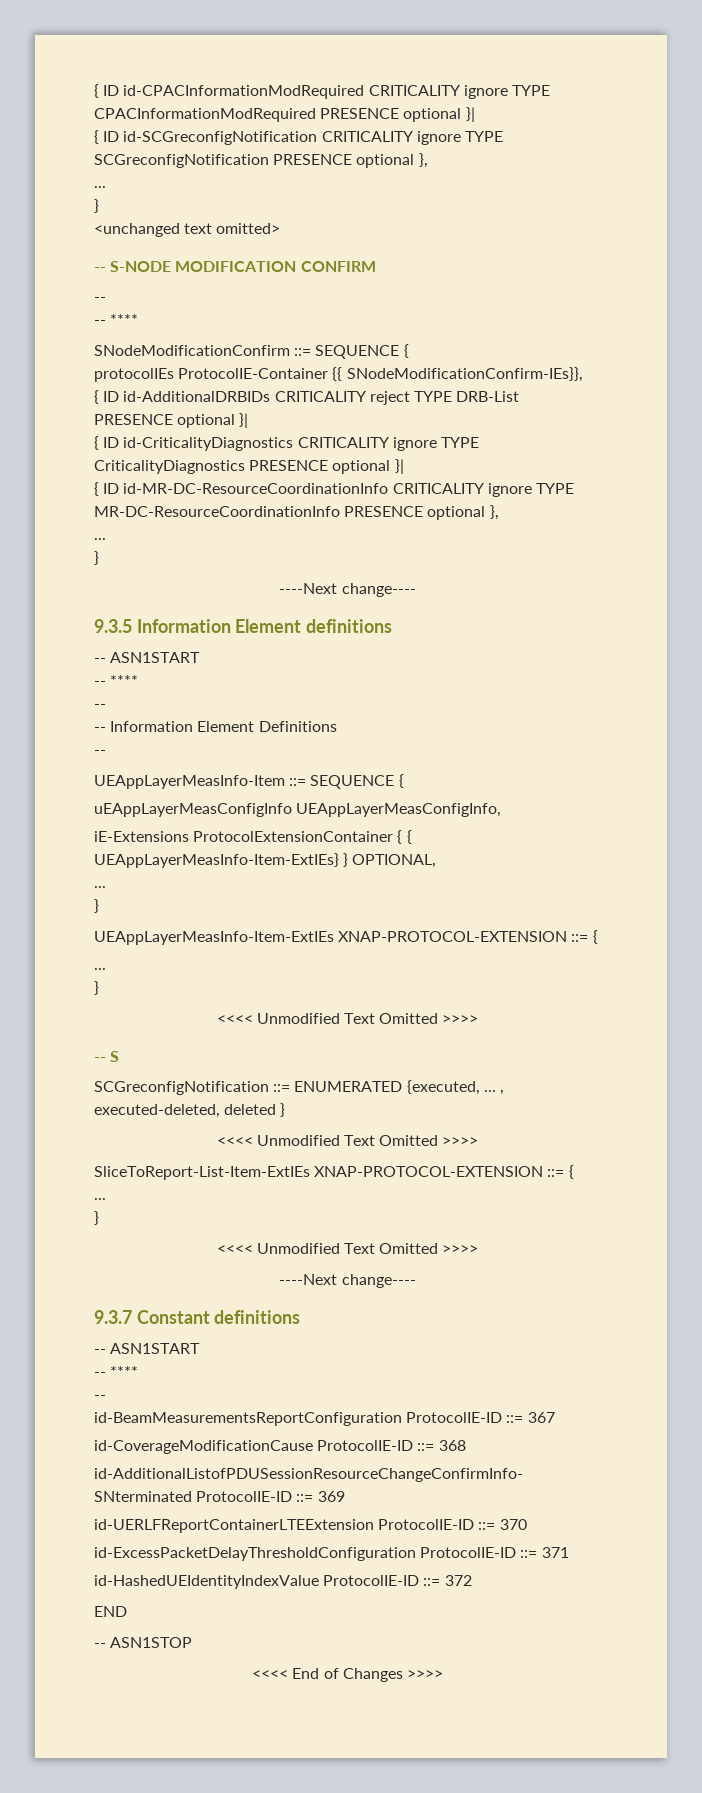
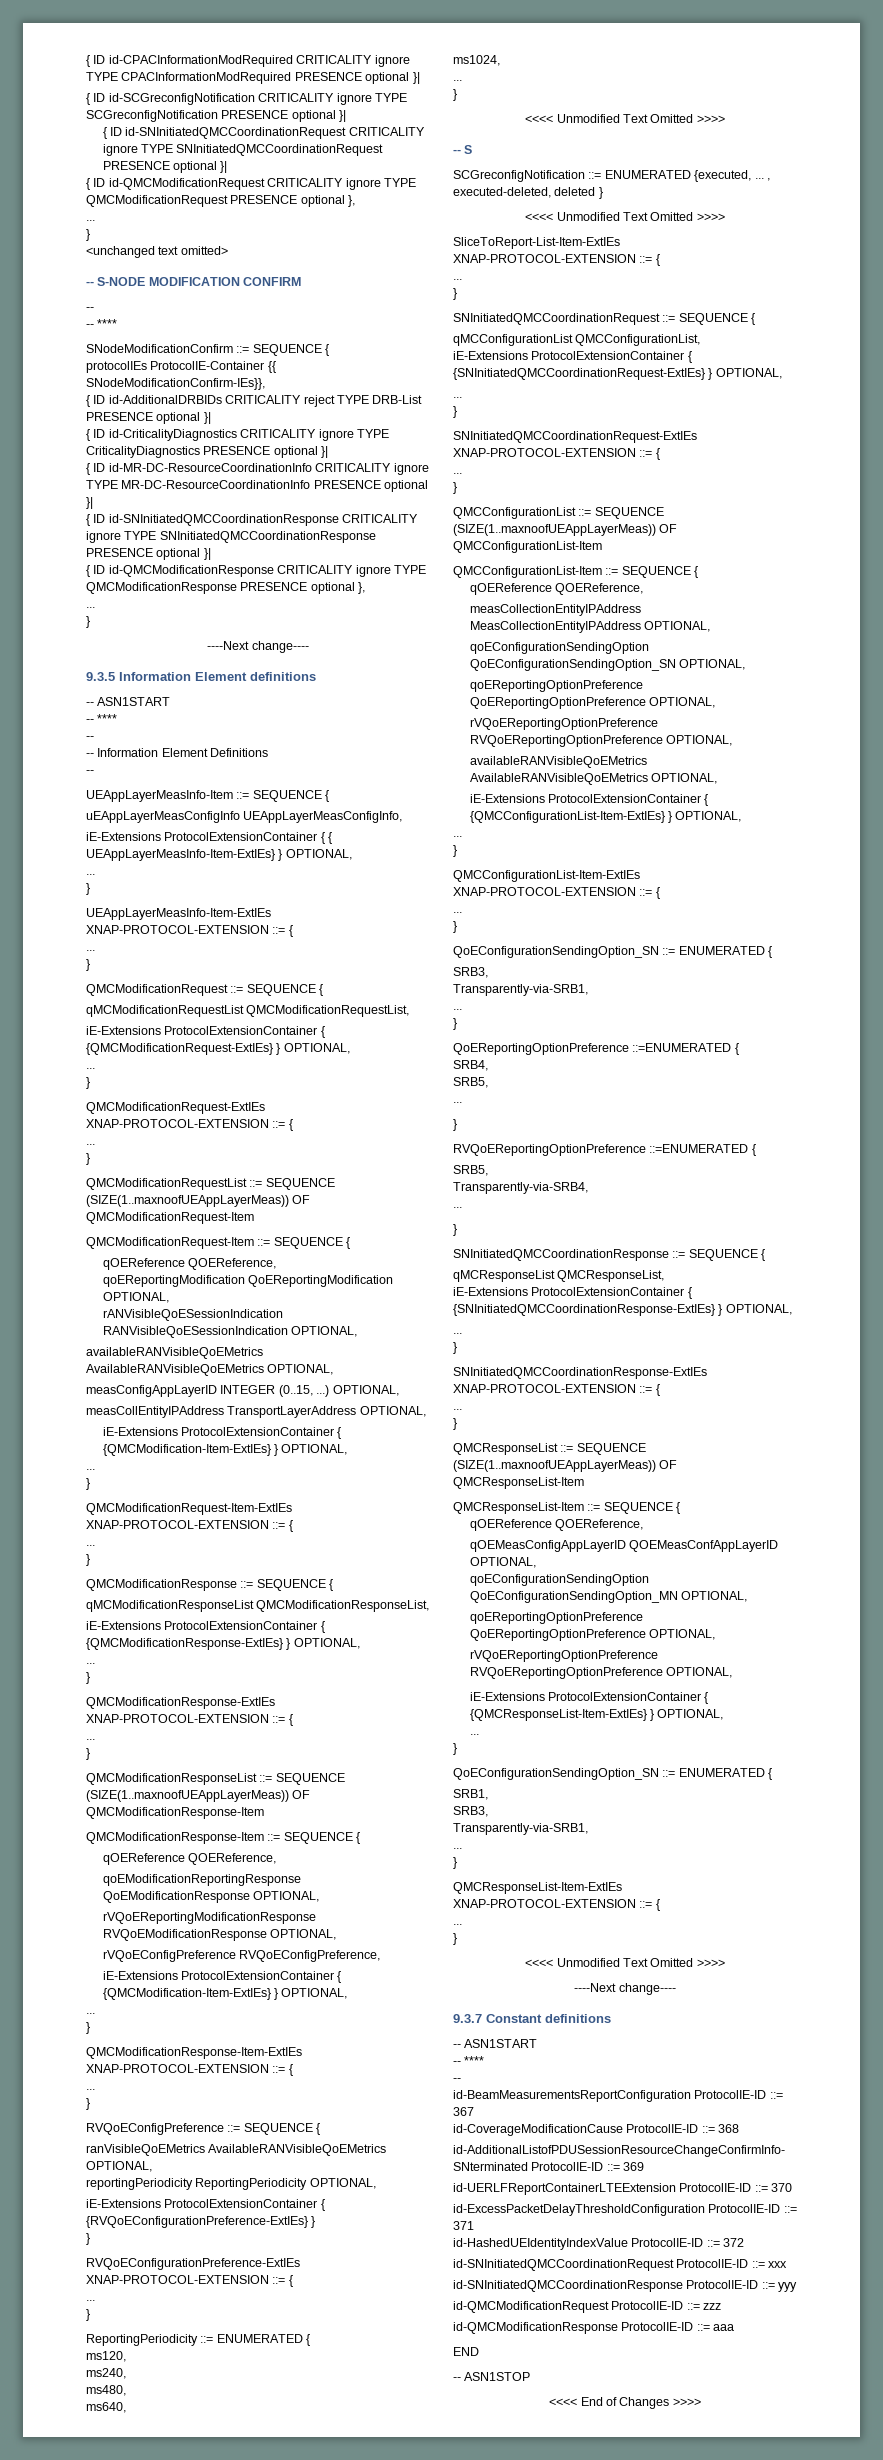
(415, 161) none -> [339,110,347,122] [102,127,425,139] [102,144,384,156] [102,161,228,173] [86,178,416,190] [86,195,345,207] }| // { ID id-SNInitiatedQMCCoordinationRequest CRITICALITY ignore TYPE SNInitiatedQMCCoordinationRequest PRESENCE optional }| // { ID id-QMCModificationRequest CRITICALITY ignore TYPE QMCModificationRequest PRESENCE optional
(486, 513) none -> [86,497,93,509] [86,514,419,526] [86,531,376,543] [86,548,211,560] [86,565,426,577] [86,582,355,594] }| // { ID id-SNInitiatedQMCCoordinationResponse CRITICALITY ignore TYPE SNInitiatedQMCCoordinationResponse PRESENCE optional }| // { ID id-QMCModificationResponse CRITICALITY ignore TYPE QMCModificationResponse PRESENCE optional
(99, 988) none -> [86,984,324,996] [86,1005,410,1017] [86,1026,325,1038] [86,1043,350,1055] [86,1068,95,1069] [86,1077,90,1089] [86,1102,265,1114] [86,1119,293,1131] [86,1144,95,1145] [86,1153,90,1165] [86,1178,335,1190] [86,1195,311,1207] [86,1212,254,1224] [86,1237,351,1249] [102,1258,276,1270] [102,1275,393,1287] [102,1292,169,1303] [102,1309,283,1321] [102,1326,357,1338] [86,1347,263,1359] [86,1364,334,1376] [86,1385,399,1397] [86,1406,426,1418] [102,1427,342,1439] [102,1444,348,1456] [86,1469,95,1470] [86,1478,90,1490] [86,1503,292,1515] [86,1520,293,1532] [86,1545,95,1546] [86,1554,90,1566] [86,1579,334,1591] [86,1600,430,1612] [86,1621,325,1633] [86,1638,360,1650] [86,1663,95,1664] [86,1672,90,1684] [86,1697,275,1709] [86,1714,293,1726] [86,1739,95,1740] [86,1748,90,1760] [86,1773,345,1785] [86,1790,311,1802] [86,1807,264,1819] [86,1832,361,1844] [102,1853,276,1865] [102,1874,301,1886] [102,1891,319,1903] [102,1912,316,1924] [102,1929,336,1941] [102,1950,380,1962] [102,1971,342,1983] [102,1988,348,2000] [86,2013,95,2014] [86,2022,90,2034] [86,2047,302,2059] [86,2064,293,2076] [86,2089,95,2090] [86,2098,90,2110] [86,2123,321,2135] [86,2144,387,2156] [86,2161,152,2172] [86,2178,376,2190] [86,2199,325,2211] [86,2216,316,2228] [86,2233,90,2245] [86,2258,300,2270] [86,2275,293,2287] [86,2300,95,2301] [86,2309,90,2321] [86,2334,311,2346] [86,2351,126,2362] [86,2368,126,2379] [86,2385,126,2396] [86,2402,126,2413] [453,55,500,66] [453,80,462,81] [453,89,457,101] // QMCModificationRequest ::= SEQUENCE { // qMCModificationRequestList QMCModificationRequestList, // iE-Extensions ProtocolExtensionContainer { {QMCModificationRequest-ExtIEs} } OPTIONAL, // ... // } // QMCModificationRequest-ExtIEs XNAP-PROTOCOL-EXTENSION ::= { // ... // } // QMCModificationRequestList ::= SEQUENCE (SIZE(1..maxnoofUEAppLayerMeas)) OF QMCModificationRequest-Item // QMCModificationRequest-Item ::= SEQUENCE { // qOEReference QOEReference, // qoEReportingModification QoEReportingModification OPTIONAL, // rANVisibleQoESessionIndication RANVisibleQoESessionIndication OPTIONAL, // availableRANVisibleQoEMetrics AvailableRANVisibleQoEMetrics OPTIONAL, // measConfigAppLayerID INTEGER (0..15, ...) OPTIONAL, // measCollEntityIPAddress TransportLayerAddress OPTIONAL, // iE-Extensions ProtocolExtensionContainer { {QMCModification-Item-ExtIEs} } OPTIONAL, // ... // } // QMCModificationRequest-Item-ExtIEs XNAP-PROTOCOL-EXTENSION ::= { // ... // } // QMCModificationResponse ::= SEQUENCE { // qMCModificationResponseList QMCModificationResponseList, // iE-Extensions ProtocolExtensionContainer { {QMCModificationResponse-ExtIEs} } OPTIONAL, // ... // } // QMCModificationResponse-ExtIEs XNAP-PROTOCOL-EXTENSION ::= { // ... // } // QMCModificationResponseList ::= SEQUENCE (SIZE(1..maxnoofUEAppLayerMeas)) OF QMCModificationResponse-Item // QMCModificationResponse-Item ::= SEQUENCE { // qOEReference QOEReference, // qoEModificationReportingResponse QoEModificationResponse OPTIONAL, // rVQoEReportingModificationResponse RVQoEModificationResponse OPTIONAL, // rVQoEConfigPreference RVQoEConfigPreference, // iE-Extensions ProtocolExtensionContainer { {QMCModification-Item-ExtIEs} } OPTIONAL, // ... // } // QMCModificationResponse-Item-ExtIEs XNAP-PROTOCOL-EXTENSION ::= { // ... // } // RVQoEConfigPreference ::= SEQUENCE { // ranVisibleQoEMetrics AvailableRANVisibleQoEMetrics OPTIONAL, // reportingPeriodicity ReportingPeriodicity OPTIONAL, // iE-Extensions ProtocolExtensionContainer { {RVQoEConfigurationPreference-ExtIEs} } // } // RVQoEConfigurationPreference-ExtIEs XNAP-PROTOCOL-EXTENSION ::= { // ... // } // ReportingPeriodicity ::= ENUMERATED { // ms120, // ms240, // ms480, // ms640, // ms1024, // ... // }
(99, 1218) none -> [453,313,756,325] [453,334,701,346] [453,351,692,363] [453,368,782,380] [453,397,462,398] [453,406,457,418] [453,431,697,443] [453,448,660,460] [453,473,462,474] [453,482,457,494] [453,507,664,519] [453,524,678,536] [453,541,602,553] [453,566,699,578] [469,583,643,595] [469,604,641,616] [469,621,710,633] [469,642,649,654] [469,659,745,671] [469,680,643,692] [469,697,715,709] [469,718,658,730] [469,735,732,747] [469,756,647,768] [469,773,717,785] [469,794,709,806] [469,811,742,823] [453,836,462,837] [453,845,457,857] [453,870,640,882] [453,887,660,899] [453,912,462,913] [453,921,457,933] [453,946,773,958] [453,967,488,978] [453,984,588,996] [453,1009,462,1010] [453,1018,457,1030] [453,1043,739,1055] [453,1060,488,1071] [453,1077,488,1088] [453,1102,462,1103] [453,1119,457,1131] [453,1144,756,1156] [453,1165,488,1176] [453,1182,588,1194] [453,1207,462,1208] [453,1224,457,1236] [453,1249,766,1261] [453,1270,665,1282] [453,1287,692,1299] [453,1304,792,1316] [453,1333,462,1334] [453,1342,457,1354] [453,1367,707,1379] [453,1384,660,1396] [453,1409,462,1410] [453,1418,457,1430] [453,1443,646,1455] [453,1460,678,1472] [453,1477,584,1489] [453,1502,681,1514] [469,1519,643,1531] [469,1540,778,1552] [469,1557,536,1568] [469,1574,649,1586] [469,1591,747,1603] [469,1612,643,1624] [469,1629,715,1641] [469,1650,658,1662] [469,1667,732,1679] [469,1692,709,1704] [469,1709,724,1721] [469,1734,479,1735] [453,1743,457,1755] [453,1768,773,1780] [453,1789,488,1800] [453,1806,488,1817] [453,1823,588,1835] [453,1848,462,1849] [453,1857,457,1869] [453,1882,622,1894] [453,1899,660,1911] [453,1924,462,1925] [453,1933,457,1945] // SNInitiatedQMCCoordinationRequest ::= SEQUENCE { // qMCConfigurationList QMCConfigurationList, // iE-Extensions ProtocolExtensionContainer { {SNInitiatedQMCCoordinationRequest-ExtIEs} } OPTIONAL, // ... // } // SNInitiatedQMCCoordinationRequest-ExtIEs XNAP-PROTOCOL-EXTENSION ::= { // ... // } // QMCConfigurationList ::= SEQUENCE (SIZE(1..maxnoofUEAppLayerMeas)) OF QMCConfigurationList-Item // QMCConfigurationList-Item ::= SEQUENCE { // qOEReference QOEReference, // measCollectionEntityIPAddress MeasCollectionEntityIPAddress OPTIONAL, // qoEConfigurationSendingOption QoEConfigurationSendingOption_SN OPTIONAL, // qoEReportingOptionPreference QoEReportingOptionPreference OPTIONAL, // rVQoEReportingOptionPreference RVQoEReportingOptionPreference OPTIONAL, // availableRANVisibleQoEMetrics AvailableRANVisibleQoEMetrics OPTIONAL, // iE-Extensions ProtocolExtensionContainer { {QMCConfigurationList-Item-ExtIEs} } OPTIONAL, // ... // } // QMCConfigurationList-Item-ExtIEs XNAP-PROTOCOL-EXTENSION ::= { // ... // } // QoEConfigurationSendingOption_SN ::= ENUMERATED { // SRB3, // Transparently-via-SRB1, // ... // } // QoEReportingOptionPreference ::=ENUMERATED { // SRB4, // SRB5, // ... // } // RVQoEReportingOptionPreference ::=ENUMERATED { // SRB5, // Transparently-via-SRB4, // ... // } // SNInitiatedQMCCoordinationResponse ::= SEQUENCE { // qMCResponseList QMCResponseList, // iE-Extensions ProtocolExtensionContainer { {SNInitiatedQMCCoordinationResponse-ExtIEs} } OPTIONAL, // ... // } // SNInitiatedQMCCoordinationResponse-ExtIEs XNAP-PROTOCOL-EXTENSION ::= { // ... // } // QMCResponseList ::= SEQUENCE (SIZE(1..maxnoofUEAppLayerMeas)) OF QMCResponseList-Item // QMCResponseList-Item ::= SEQUENCE { // qOEReference QOEReference, // qOEMeasConfigAppLayerID QOEMeasConfAppLayerID OPTIONAL, // qoEConfigurationSendingOption QoEConfigurationSendingOption_MN OPTIONAL, // qoEReportingOptionPreference QoEReportingOptionPreference OPTIONAL, // rVQoEReportingOptionPreference RVQoEReportingOptionPreference OPTIONAL, // iE-Extensions ProtocolExtensionContainer { {QMCResponseList-Item-ExtIEs} } OPTIONAL, // ... // } // QoEConfigurationSendingOption_SN ::= ENUMERATED { // SRB1, // SRB3, // Transparently-via-SRB1, // ... // } // QMCResponseList-Item-ExtIEs XNAP-PROTOCOL-EXTENSION ::= { // ... // }
(472, 1580) none -> [453,2259,788,2271] [453,2280,798,2292] [453,2301,722,2313] [453,2322,735,2334] // id-SNInitiatedQMCCoordinationRequest ProtocolIE-ID ::= xxx // id-SNInitiatedQMCCoordinationResponse ProtocolIE-ID ::= yyy // id-QMCModificationRequest ProtocolIE-ID ::= zzz // id-QMCModificationResponse ProtocolIE-ID ::= aaa

